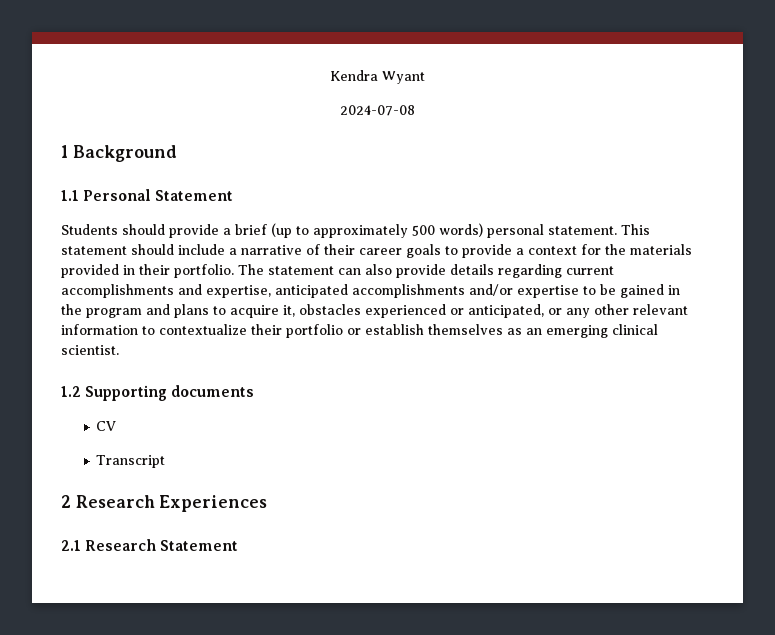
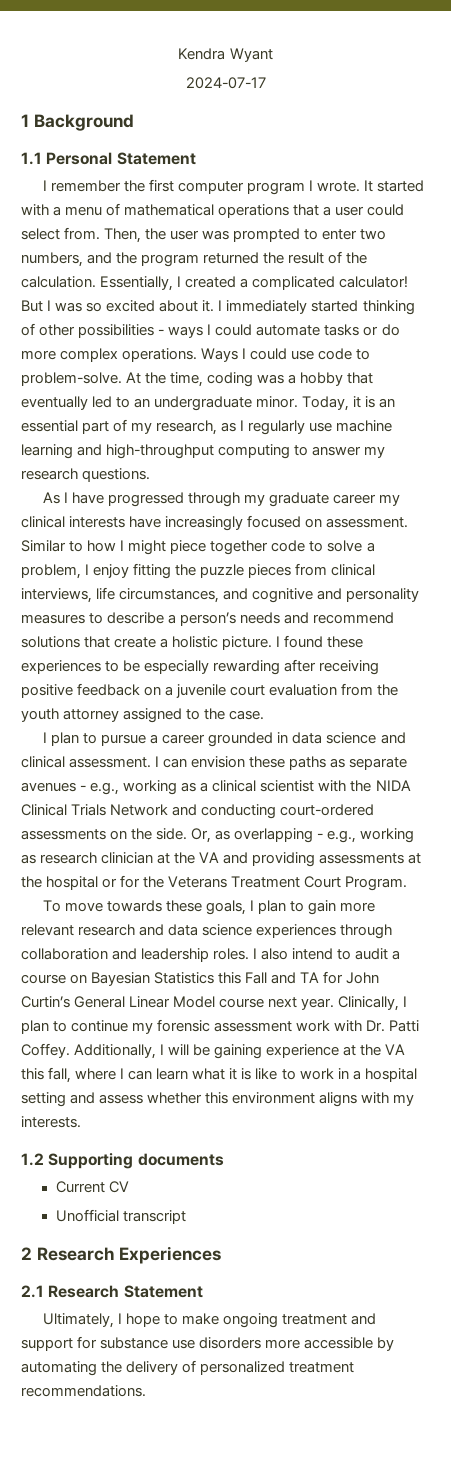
[340,105,415,116] 2024-07-08 -> [185,77,266,89] 2024-07-17
[61,223,650,238] [61,244,692,258] [61,264,614,278] [61,284,680,298] [61,304,688,318] [61,324,658,338] [61,345,119,355] Students should provide a brief (up to approximately 500 words) personal statement. This statement should include a narrative of their career goals to provide a context for the materials provided in their portfolio. The statement can also provide details regarding current accomplishments and expertise, anticipated accomplishments and/or expertise to be gained in the program and plans to acquire it, obstacles experienced or anticipated, or any other relevant information to contextualize their portfolio or establish themselves as an emerging clinical scientist. -> [43,179,425,195] [21,203,405,218] [21,227,387,243] [21,251,368,267] [21,276,409,291] [21,300,415,315] [21,323,400,338] [21,348,371,362] [21,372,374,387] [21,396,396,411] [21,419,393,435] [21,444,386,459] [21,468,151,482] [43,492,401,507] [21,515,409,531] [21,540,375,555] [21,563,376,579] [21,587,420,603] [21,612,395,626] [21,635,364,650] [21,659,380,675] [21,683,399,698] [21,708,265,723] [43,732,406,747] [21,756,408,770] [21,780,411,795] [21,804,375,819] [21,828,415,843] [21,852,422,867] [21,875,408,891] [43,900,376,915] [21,924,393,939] [21,948,401,962] [21,971,380,986] [21,996,408,1011] [21,1019,420,1034] [21,1043,406,1059] [21,1067,417,1083] [21,1092,415,1107] [21,1116,81,1128] I remember the first computer program I wrote. It started with a menu of mathematical operations that a user could select from. Then, the user was prompted to enter two numbers, and the program returned the result of the calculation. Essentially, I created a complicated calculator! But I was so excited about it. I immediately started thinking of other possibilities - ways I could automate tasks or do more complex operations. Ways I could use code to problem-solve. At the time, coding was a hobby that eventually led to an undergraduate minor. Today, it is an essential part of my research, as I regularly use machine learning and high-throughput computing to answer my research questions. // As I have progressed through my graduate career my clinical interests have increasingly focused on assessment. Similar to how I might piece together code to solve a problem, I enjoy fitting the puzzle pieces from clinical interviews, life circumstances, and cognitive and personality measures to describe a person’s needs and recommend solutions that create a holistic picture. I found these experiences to be especially rewarding after receiving positive feedback on a juvenile court evaluation from the youth attorney assigned to the case. // I plan to pursue a career grounded in data science and clinical assessment. I can envision these paths as separate avenues - e.g., working as a clinical scientist with the NIDA Clinical Trials Network and conducting court-ordered assessments on the side. Or, as overlapping - e.g., working as research clinician at the VA and providing assessments at the hospital or for the Veterans Treatment Court Program. // To move towards these goals, I plan to gain more relevant research and data science experiences through collaboration and leadership roles. I also intend to audit a course on Bayesian Statistics this Fall and TA for John Curtin’s General Linear Model course next year. Clinically, I plan to continue my forensic assessment work with Dr. Patti Coffey. Additionally, I will be gaining experience at the VA this fall, where I can learn what it is like to work in a hospital setting and assess whether this environment aligns with my interests.
(255, 391) none -> [55,1181,105,1193] Current
[96,455,166,468] Transcript -> [55,1209,186,1224] Unofficial transcript
(239, 545) none -> [43,1313,377,1328] [21,1336,395,1351] [21,1360,355,1376] [21,1385,146,1397] // Ultimately, I hope to make ongoing treatment and support for substance use disorders more accessible by automating the delivery of personalized treatment recommendations.

